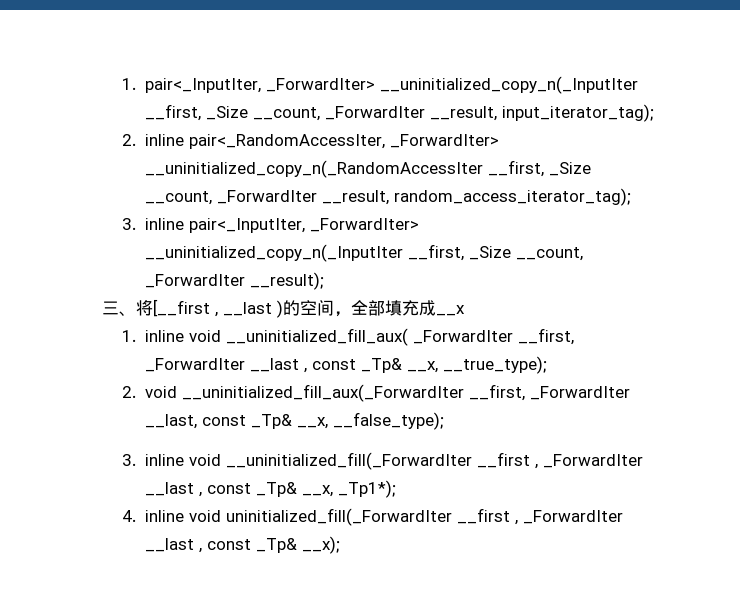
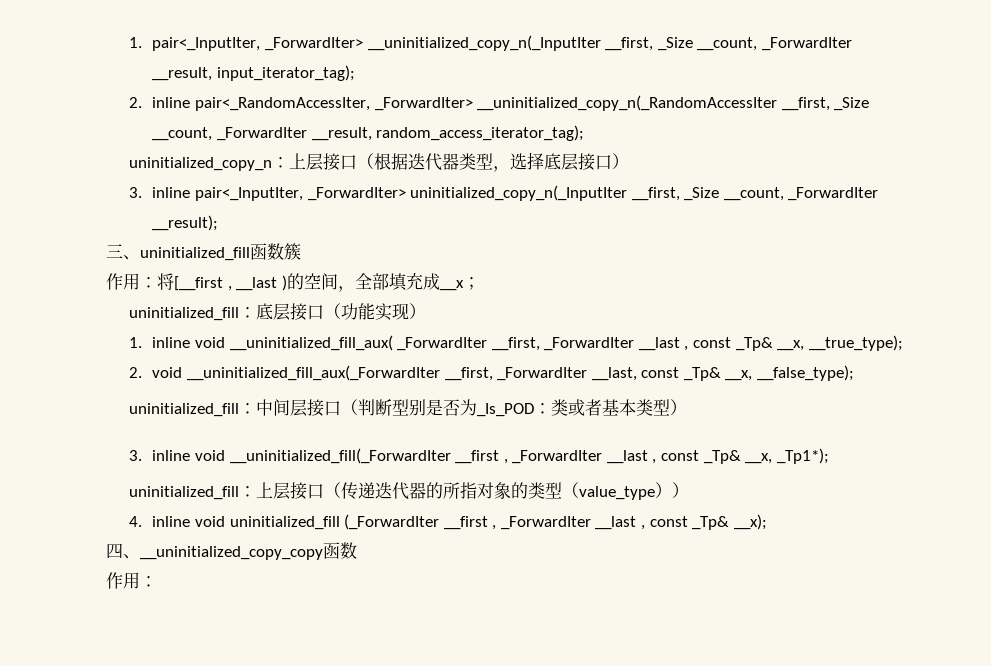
(631, 197) none -> [129,152,630,172] // uninitialized_copy_n：上层接口（根据迭代器类型，选择底层接口）
[144,244,403,262] __uninitialized_copy_n(_InputIter -> [410,185,628,201] uninitialized_copy_n(_InputIter
(136, 313) none -> [140,243,302,261] [106,273,158,290] uninitialized_fill函数簇 // 作用：
(465, 310) none -> [462,277,480,290] [129,303,427,321] ； // uninitialized_fill：底层接口（功能实现）
(444, 421) none -> [129,399,688,417] // uninitialized_fill：中间层接口（判断型别是否为_Is_POD：类或者基本类型）
(396, 489) none -> [129,482,690,500] // uninitialized_fill：上层接口（传递迭代器的所指对象的类型（value_type））
[225,508,452,526] uninitialized_fill(_ForwardIter -> [229,514,440,530] uninitialized_fill (_ForwardIter
(340, 545) none -> [106,542,358,560] [106,572,158,589] // 四、__uninitialized_copy_copy函数 // 作用：

